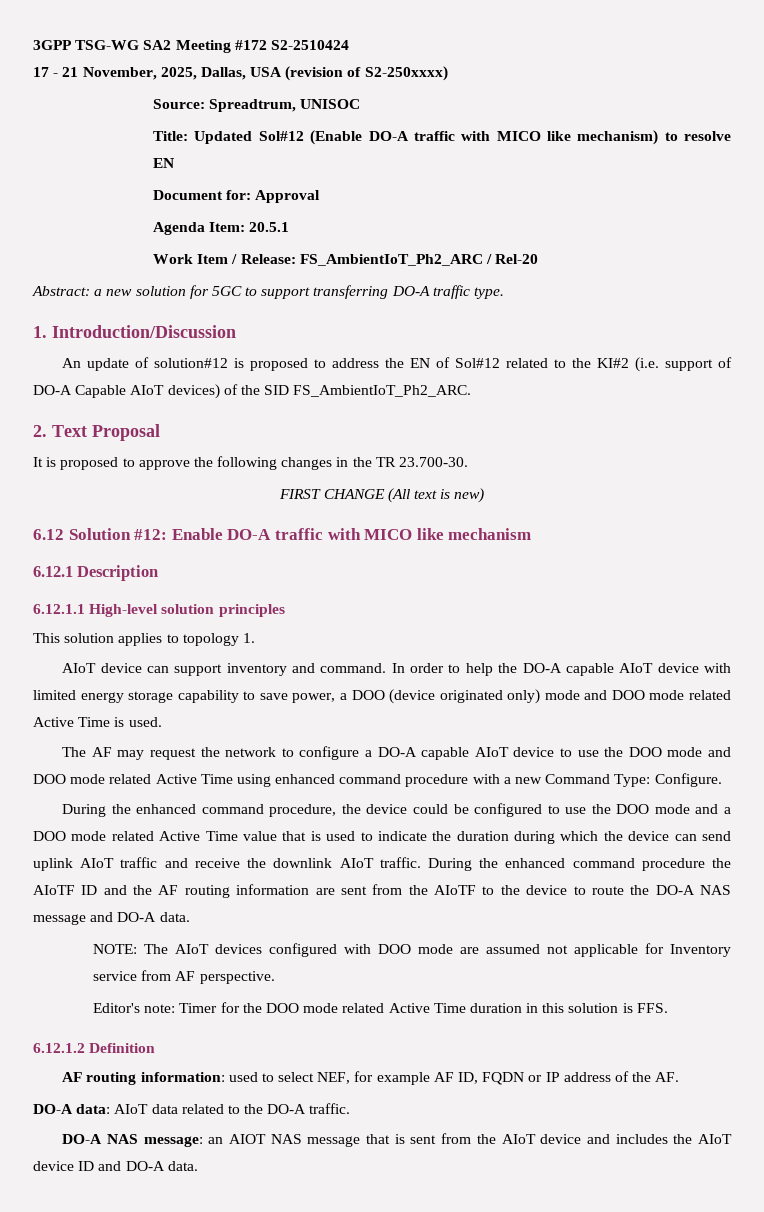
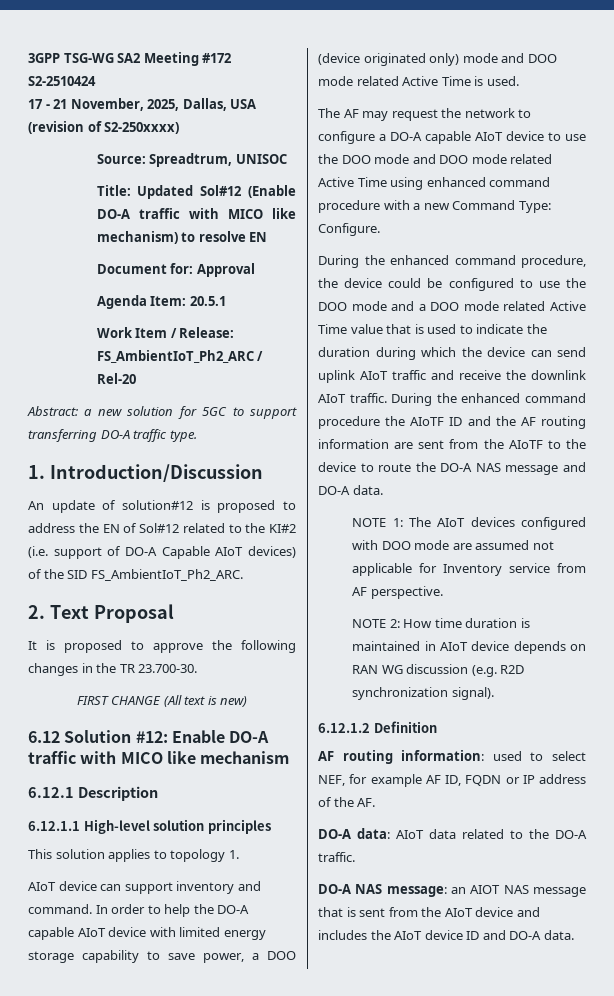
[93,944,138,954] NOTE: -> [352,518,403,527] NOTE 1:
[93,1002,668,1013] Editor's note: Timer for the DOO mode related Active Time duration in this solution is FFS. -> [352,618,530,628] [352,641,586,654] [352,664,525,677] [352,687,494,700] NOTE 2: How time duration is maintained in AIoT device depends on RAN WG discussion (e.g. R2D synchronization signal).

